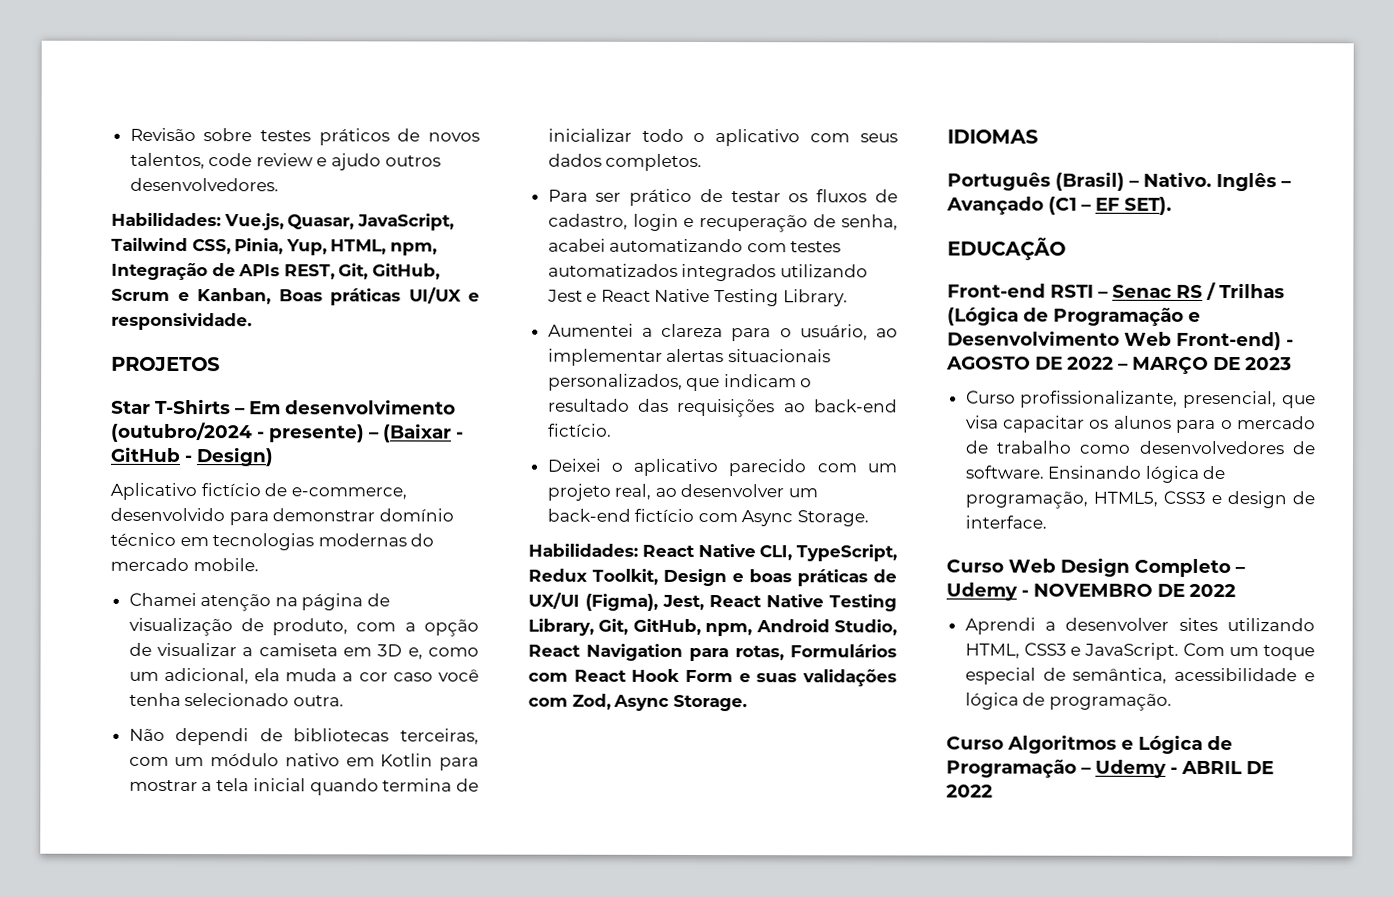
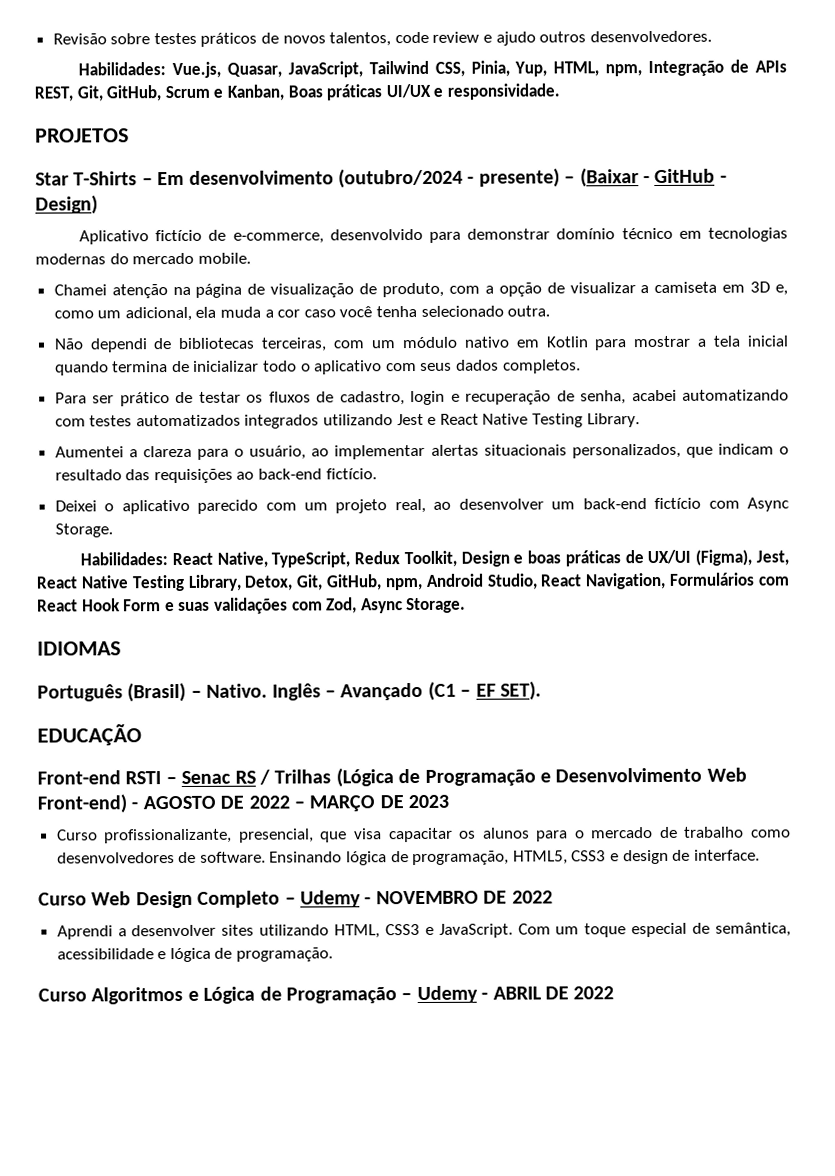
[697,544,793,561] Native CLI, -> [216,551,268,568] Native,
(594, 627) none -> [244,575,294,591] Detox,
[586,643,784,662] Navigation para rotas, -> [585,572,667,590] Navigation,

